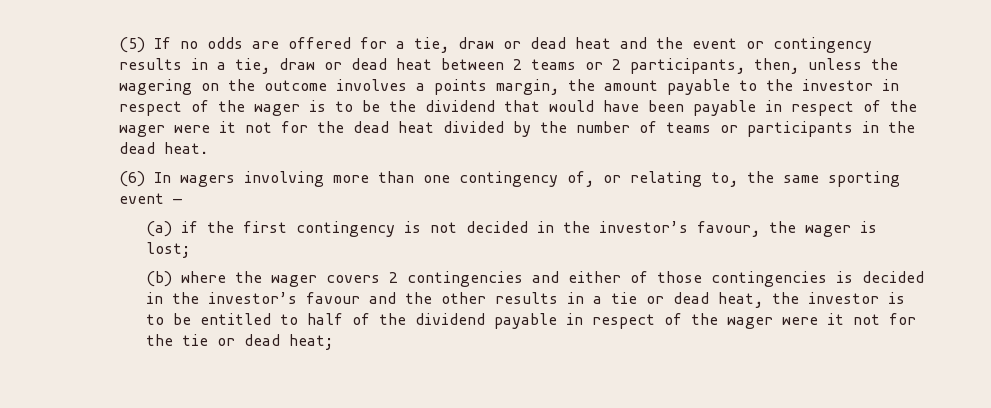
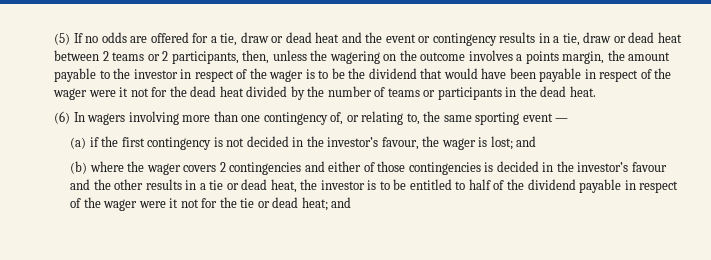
(191, 250) none -> [516,136,537,147] and
(334, 342) none -> [331,197,352,208] and

